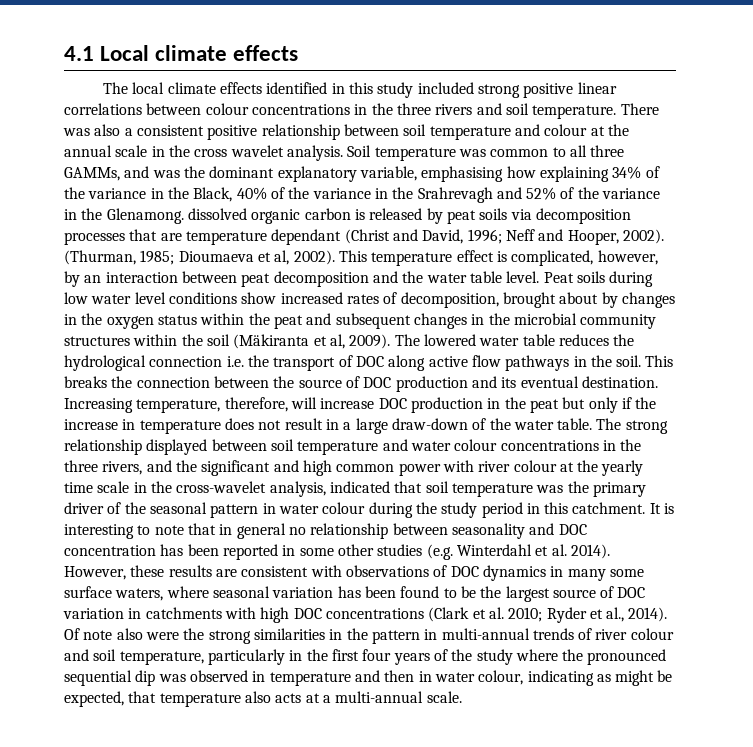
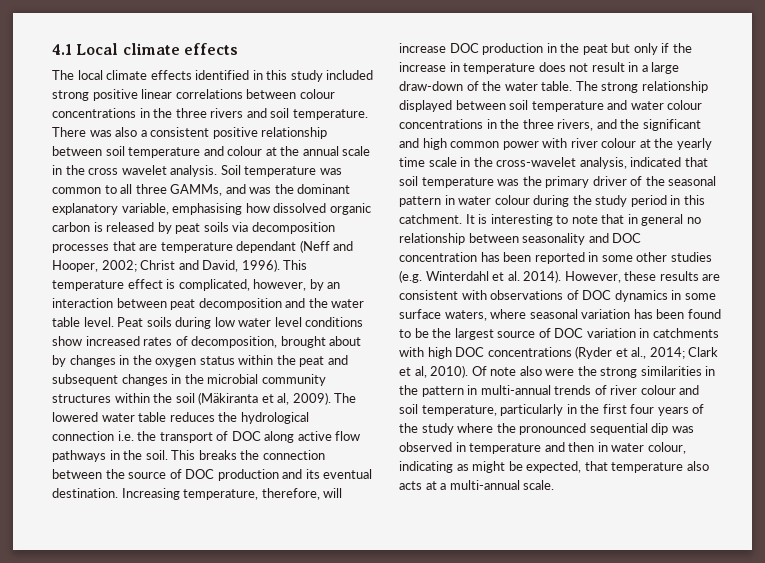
[539,166,660,182] [64,187,661,203] [64,208,184,224] explaining 34% of the variance in the Black, 40% of the variance in the Srahrevagh and 52% of the variance in the Glenamong. -> (270, 208) none
[344,229,664,245] [64,250,335,265] (Christ and David, 1996; Neff and Hooper, 2002). (Thurman, 1985; Dioumaeva et al, 2002). -> [299,240,354,253] [52,259,280,272] (Neff and Hooper, 2002; Christ and David, 1996).
[567,569,606,581] many -> (682, 295) none
[428,607,668,623] (Clark et al. 2010; Ryder et al., 2014). -> [575,346,719,359] [399,365,469,378] (Ryder et al., 2014; Clark et al, 2010).

